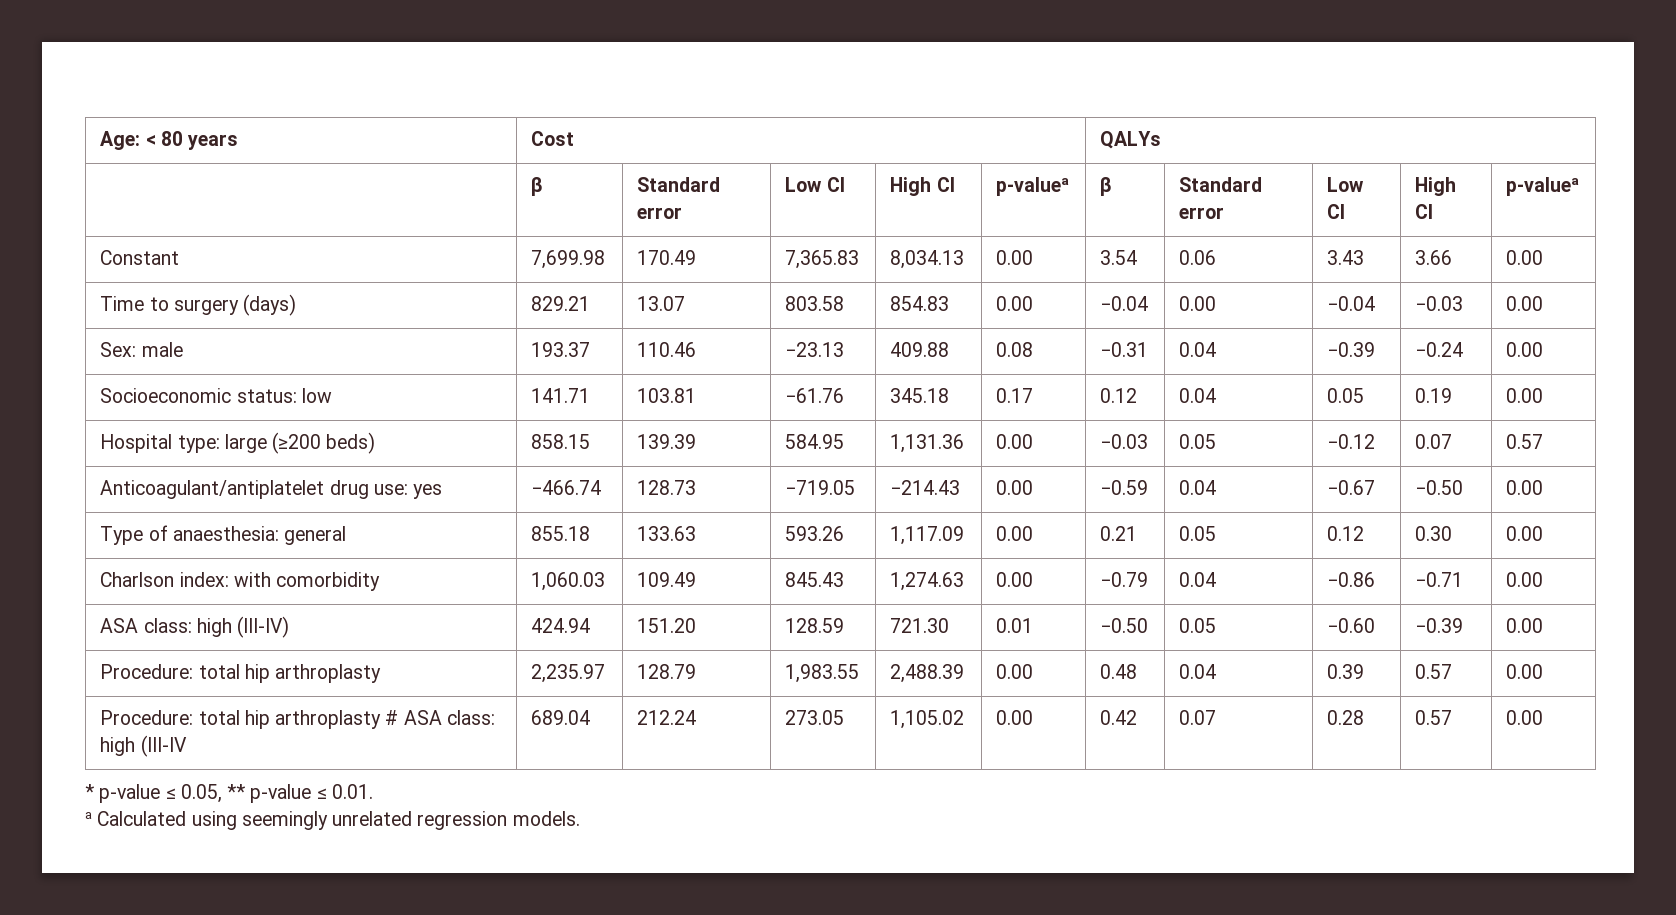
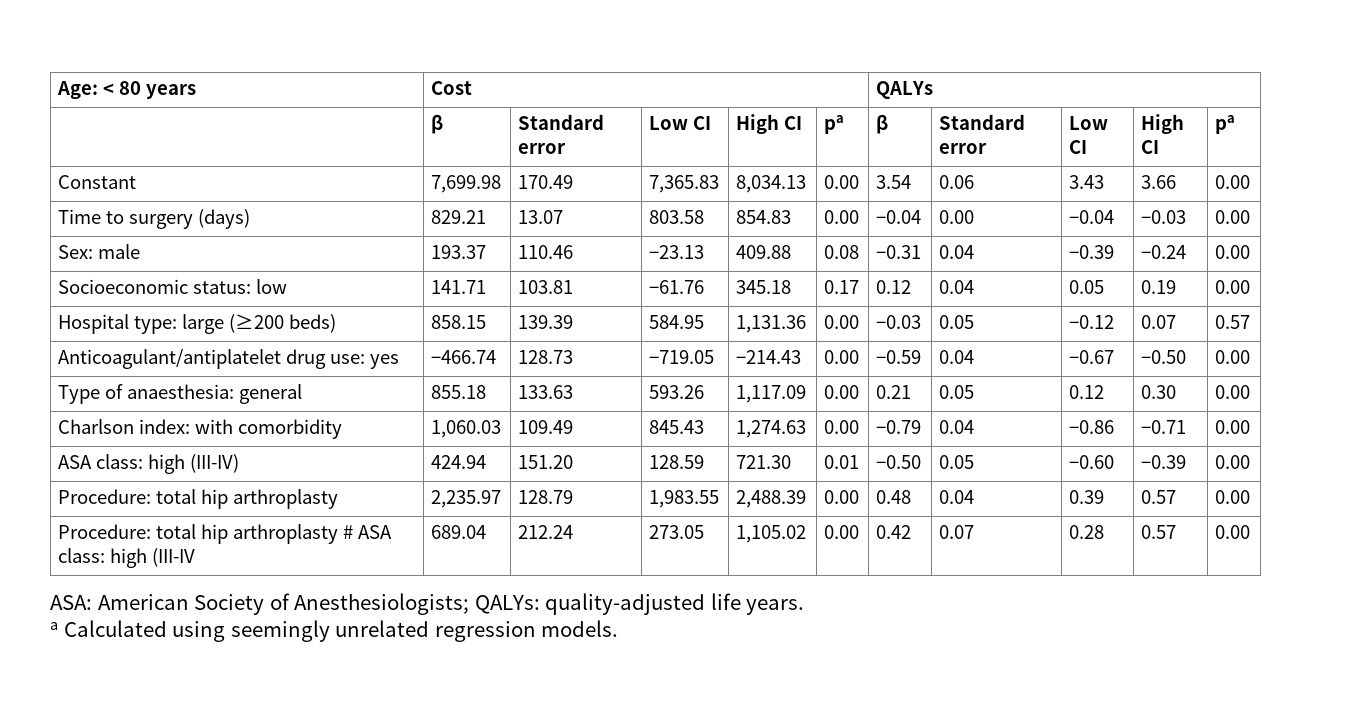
[996,177,1070,196] [1100,177,1112,196] [1179,177,1263,192] [1179,207,1225,219] [1327,177,1365,192] [1327,204,1346,219] [1415,177,1457,196] [1415,204,1434,219] [1506,177,1580,196] p-valuea | β | Standard error | Low CI | High CI | p-valuea -> [824,115,845,134] [876,114,889,134] [939,114,1026,130] [939,143,988,154] [1069,116,1109,130] [1069,140,1088,154] [1141,114,1185,134] [1141,140,1160,154] [1215,115,1236,134] pa | β | Standard error | Low CI | High CI | pa
[85,784,373,803] * p-value ≤ 0.05, ** p-value ≤ 0.01. -> [50,593,805,615] ASA: American Society of Anesthesiologists; QALYs: quality-adjusted life years.

